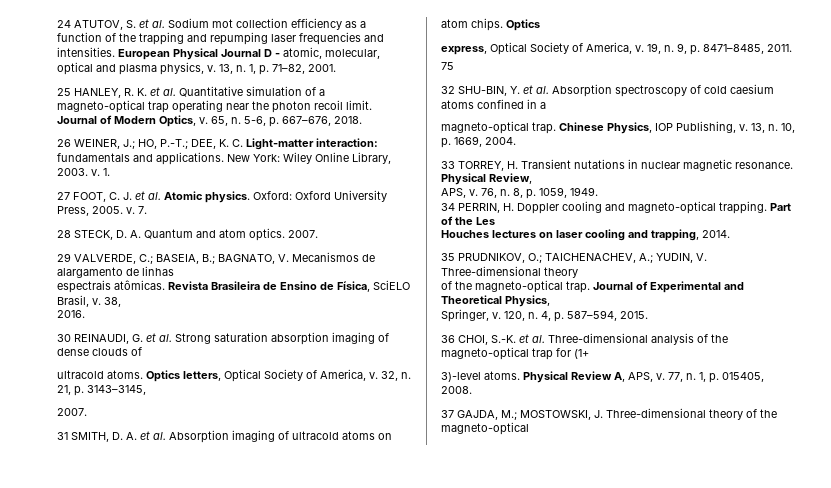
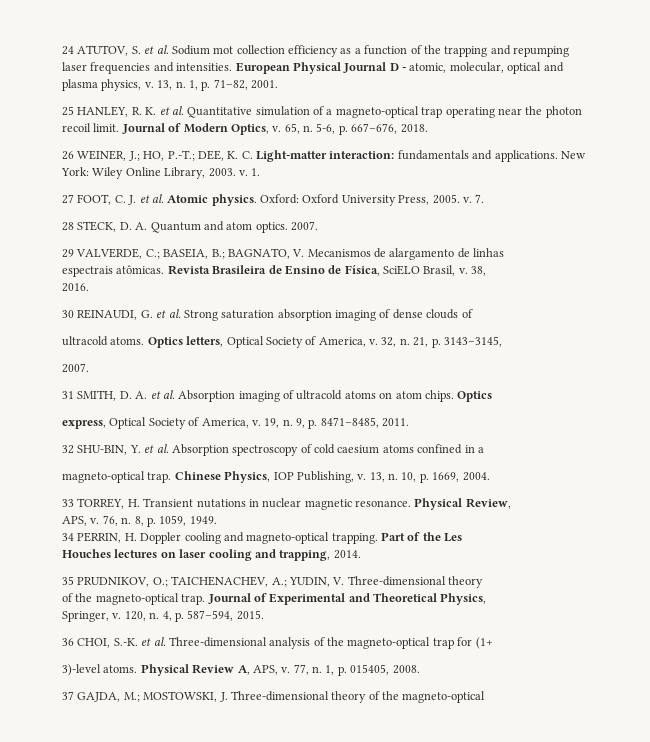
[441,62,454,70] // 75 -> (410, 422) none

